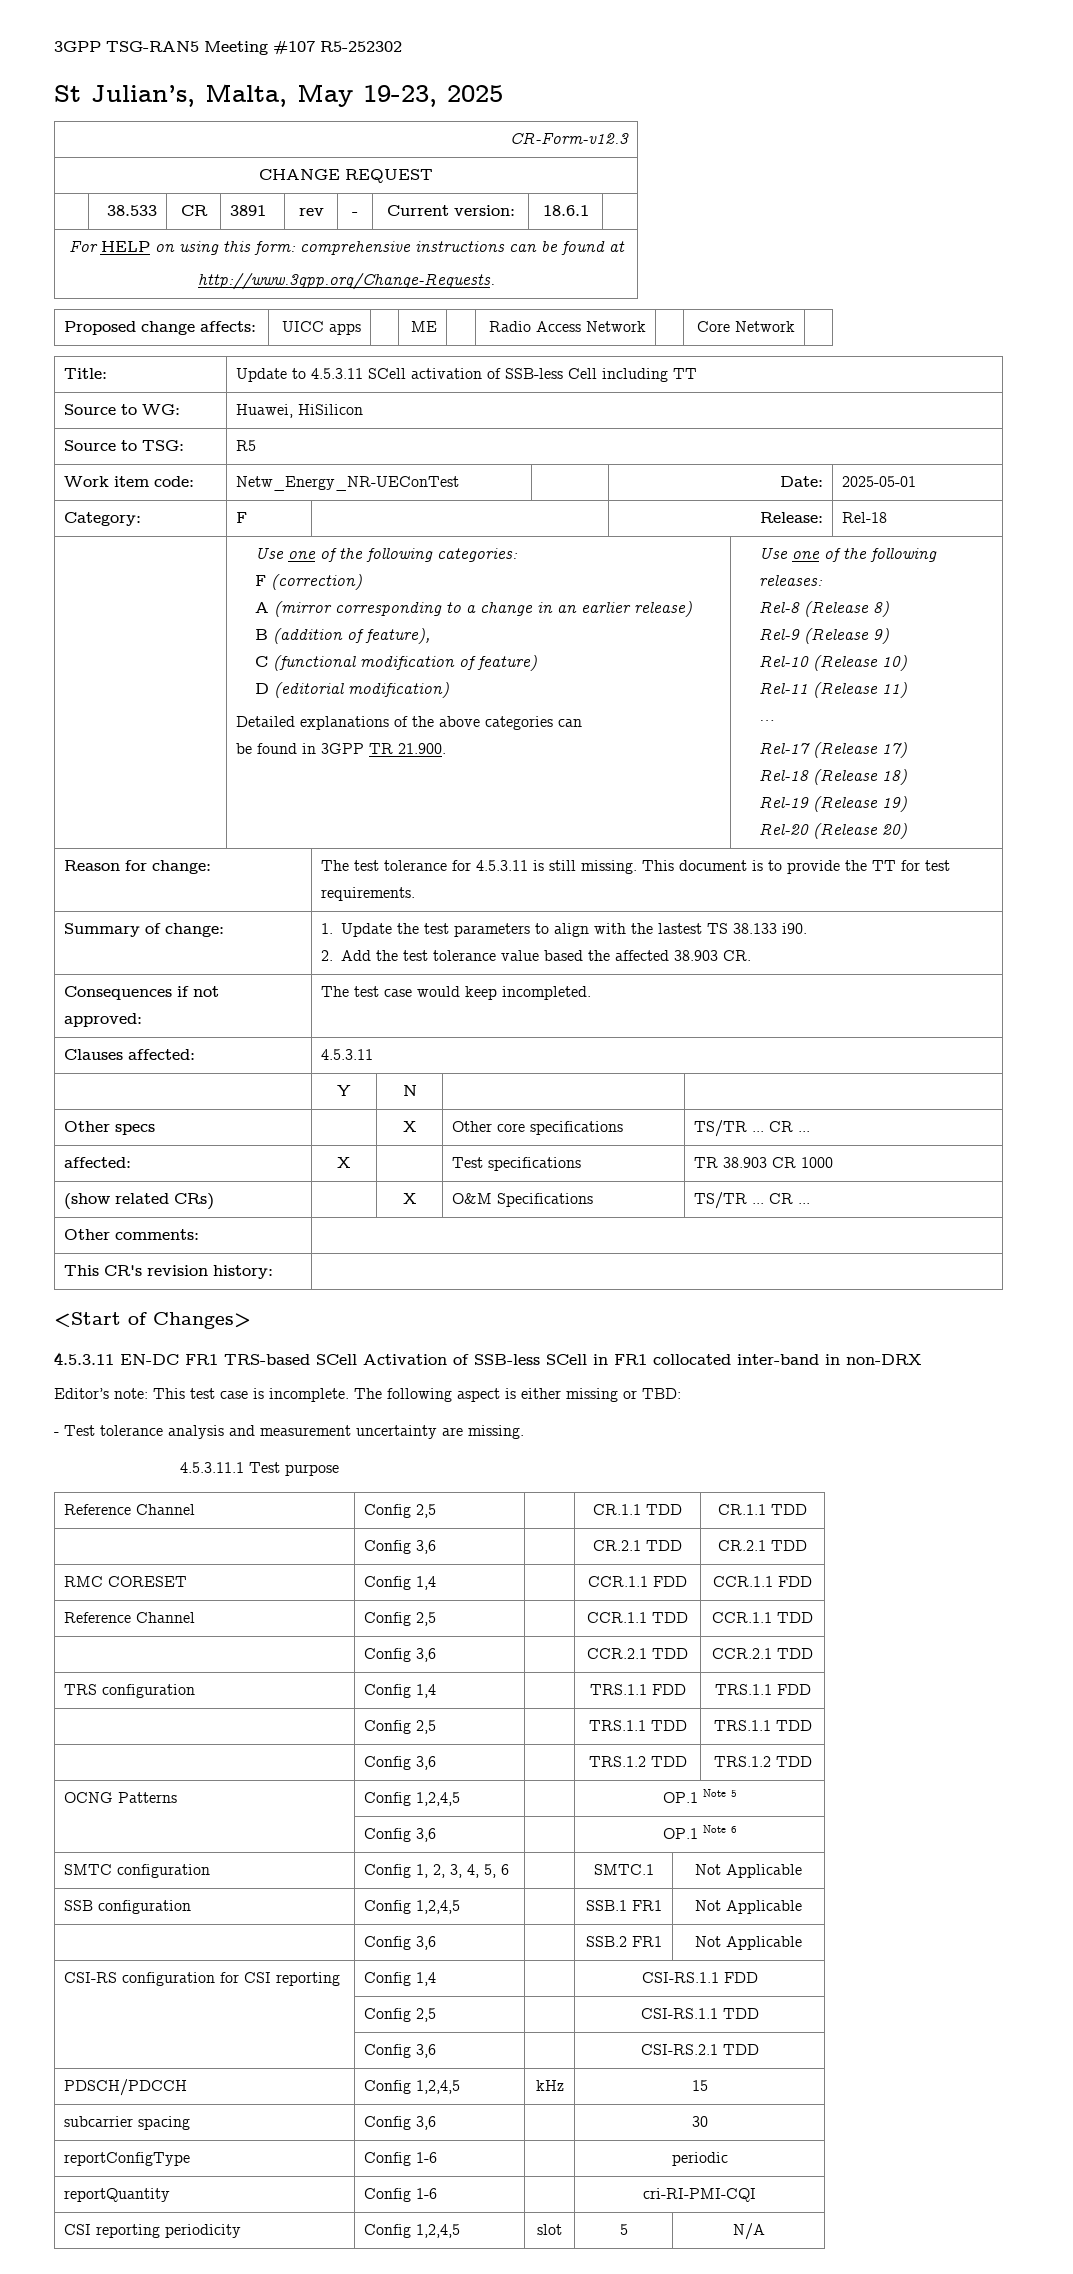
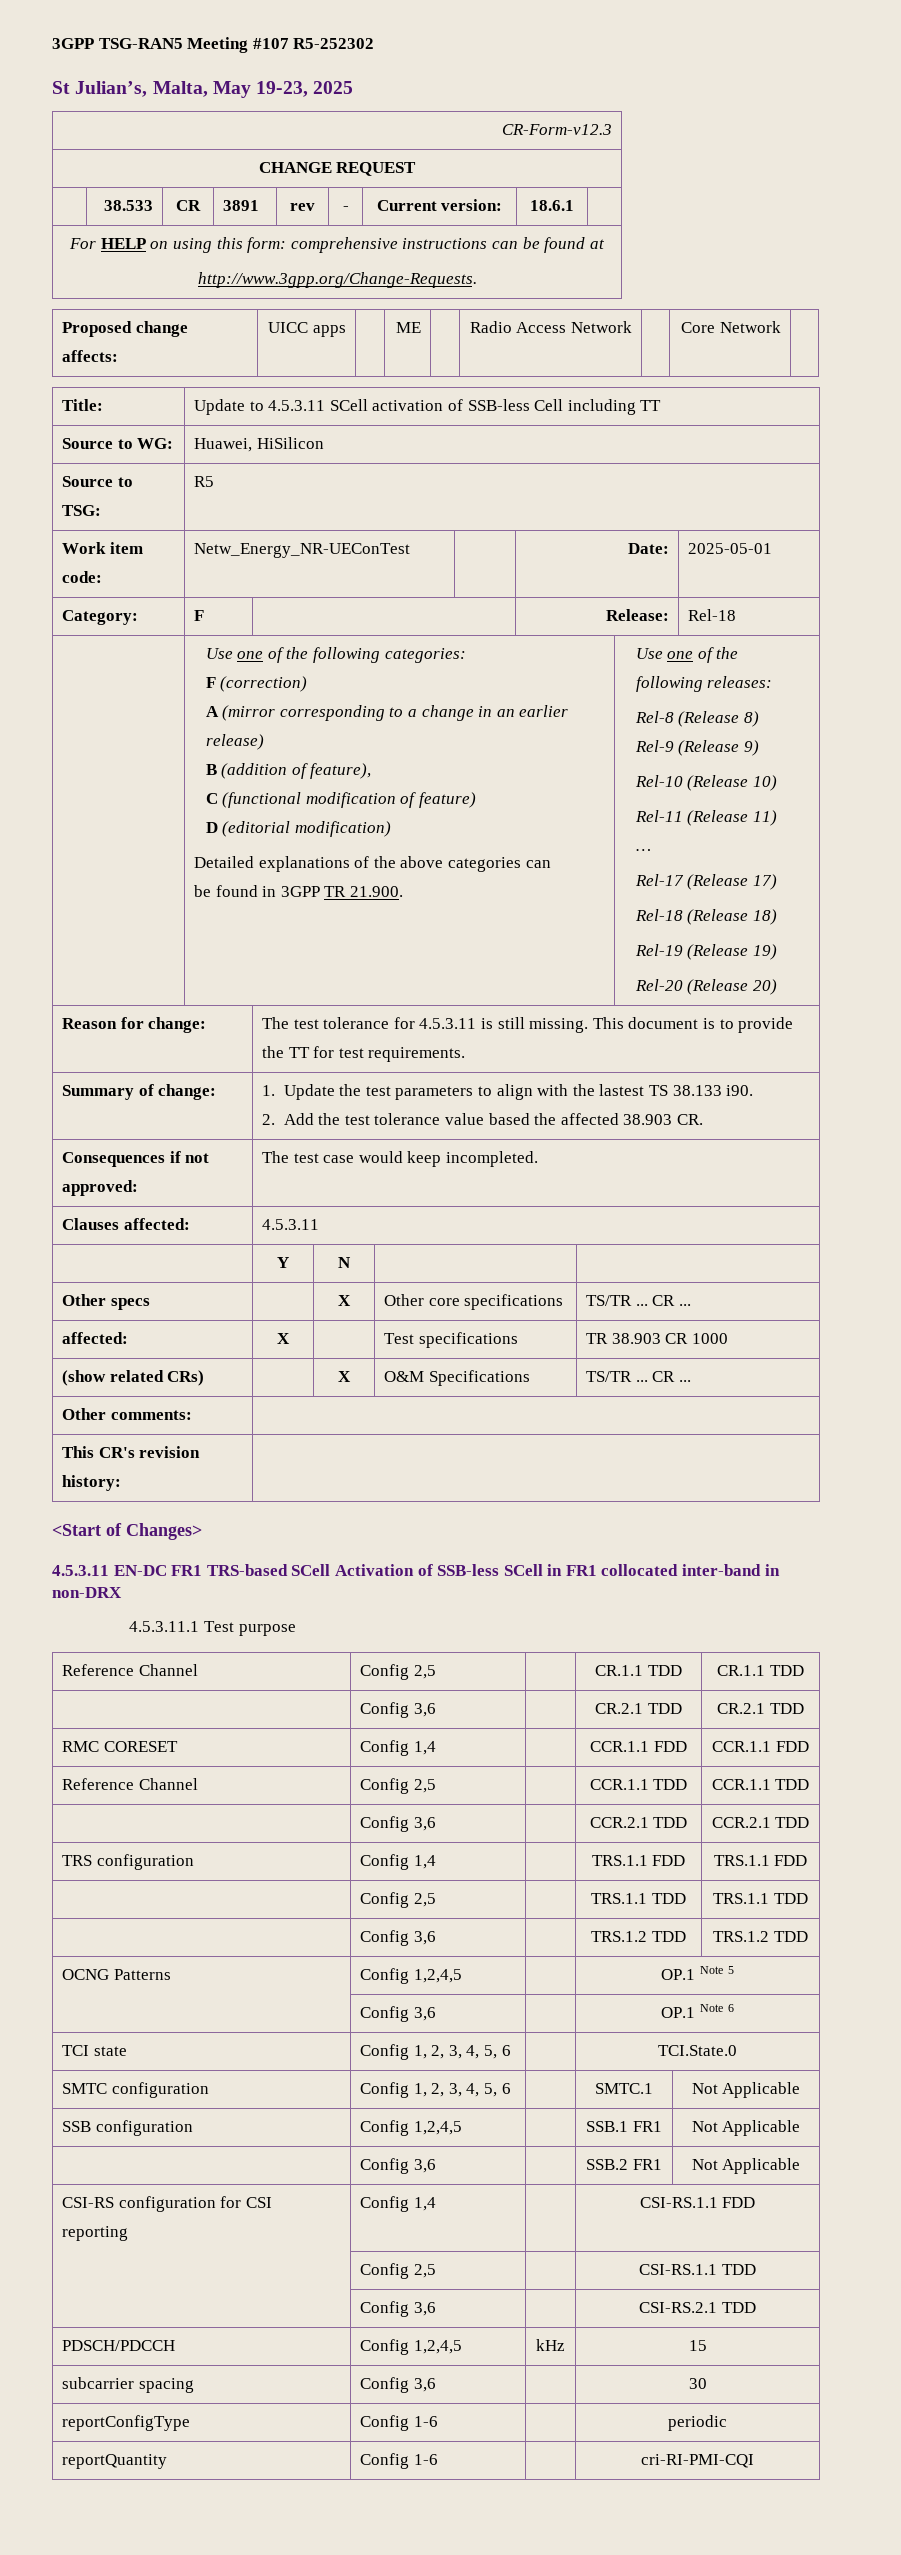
[54,1388,681,1402] [54,1425,524,1439] // Editor’s note: This test case is incomplete. The following aspect is either missing or TBD: // - Test tolerance analysis and measurement uncertainty are missing. -> (122, 1592) none
(737, 1829) none -> [62,2045,127,2056] [360,2044,511,2060] [658,2045,737,2056] // TCI state | Config 1, 2, 3, 4, 5, 6 | | TCI.State.0
[64,2224,242,2238] [364,2224,461,2238] [537,2224,562,2235] [619,2224,628,2235] [732,2223,765,2240] // CSI reporting periodicity | Config 1,2,4,5 | slot | 5 | N/A -> (754, 2461) none

